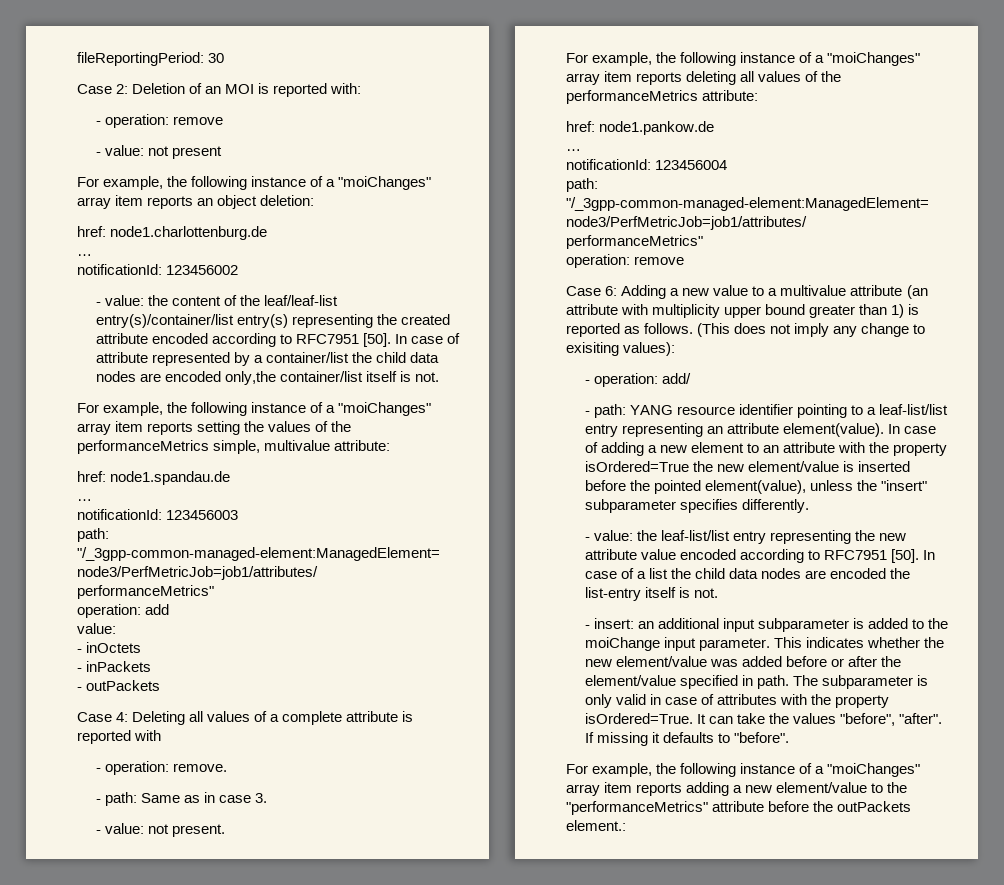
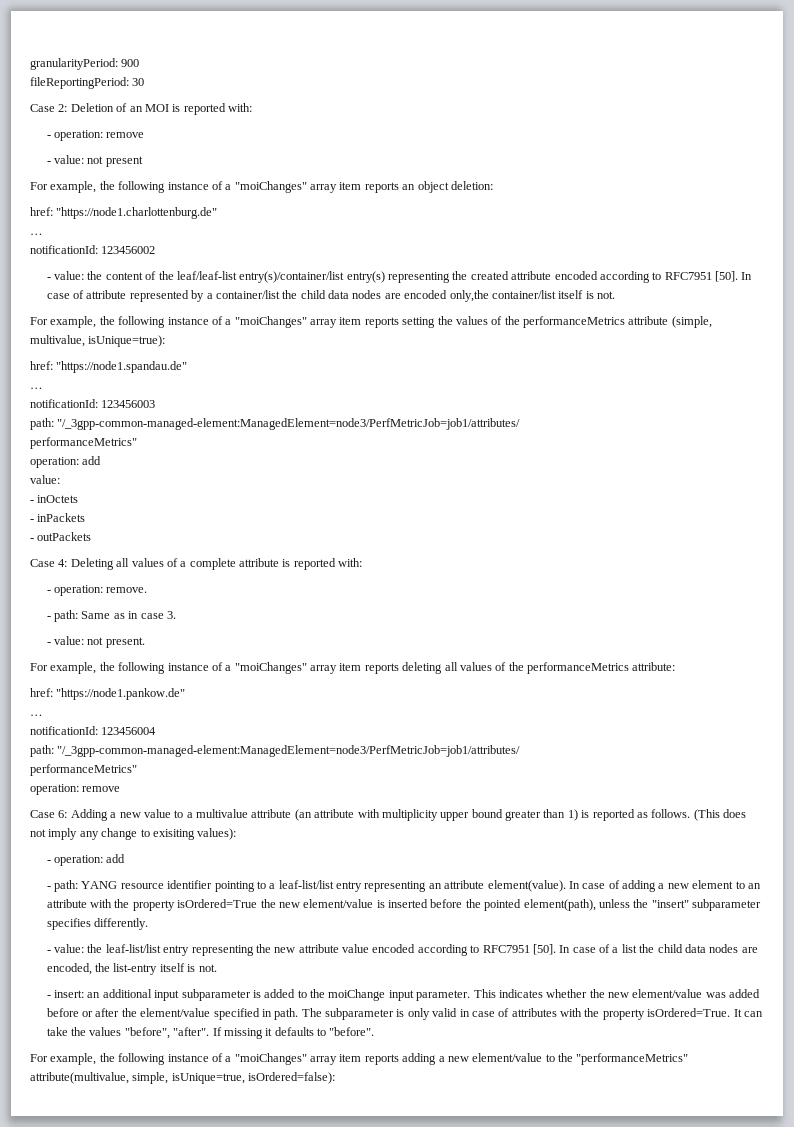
(77, 59) none -> [30,58,140,70] granularityPeriod: 900 //
[110,226,268,240] node1.charlottenburg.de -> [56,207,218,219] "https://node1.charlottenburg.de"
[213,440,391,454] [77,471,231,485] simple, multivalue attribute: // href: node1.spandau.de -> [628,316,712,328] [30,335,166,347] [30,361,188,373] attribute (simple, multivalue, isUnique=true): // href: "https://node1.spandau.de"
[134,730,162,741] with -> [338,558,363,567] with:
[599,121,715,135] node1.pankow.de -> [56,688,186,700] "https://node1.pankow.de"
[662,373,692,384] add/ -> [106,854,126,863] add
[705,480,807,494] element(value), -> [523,899,596,911] element(path),
[830,568,887,579] encoded -> [46,963,92,975] encoded,
[712,801,912,812] [566,820,626,831] attribute before the outPackets element.: -> [30,1072,336,1084] attribute(multivalue, simple, isUnique=true, isOrdered=false):

